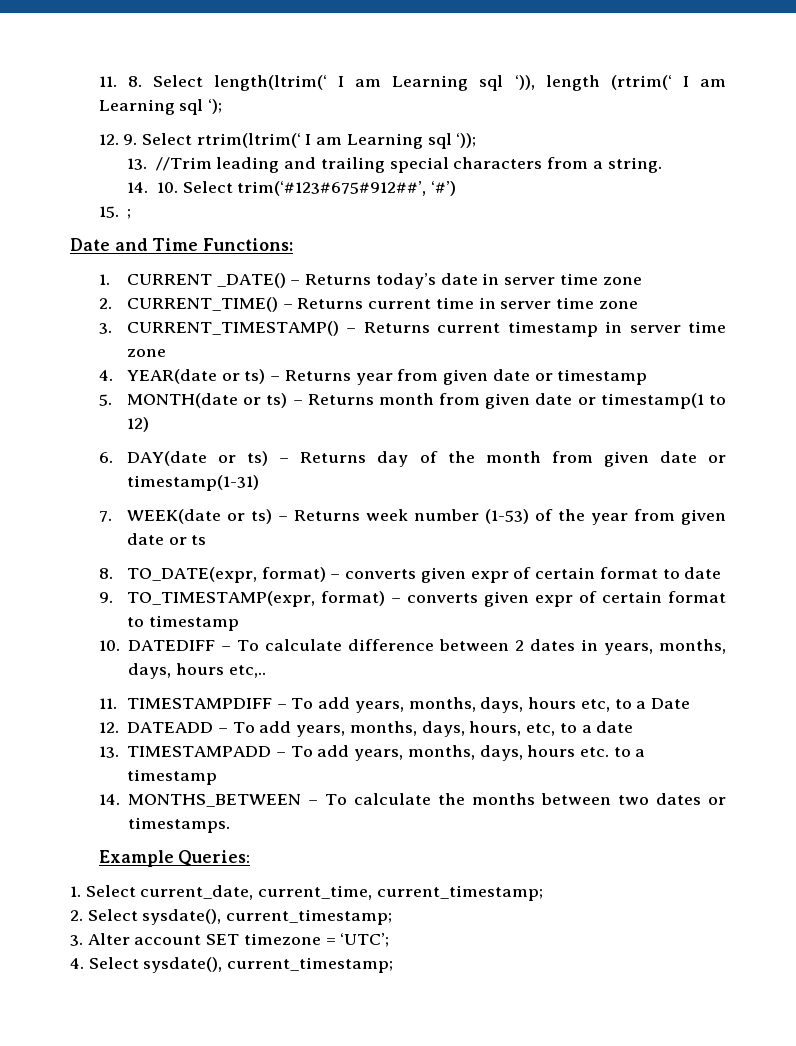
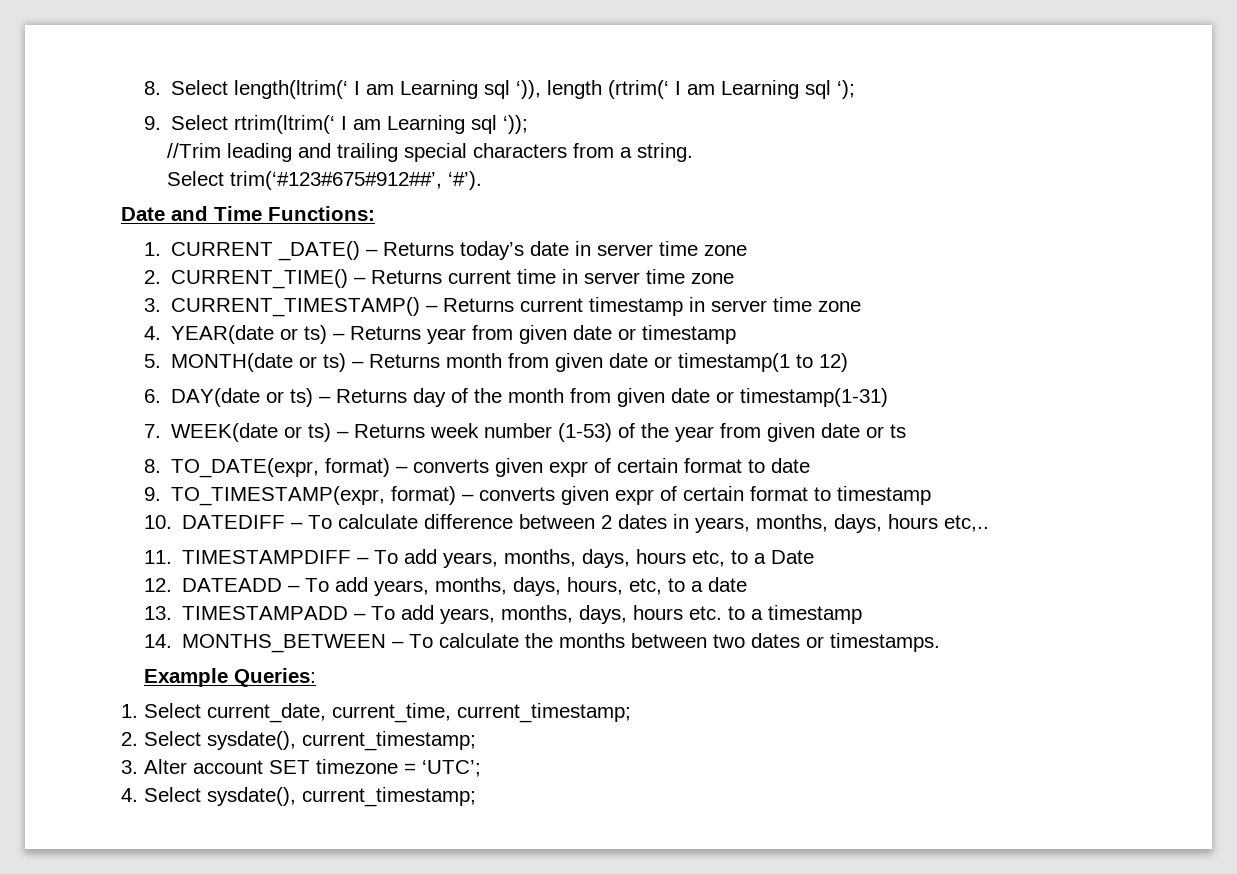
[98,76,117,87] 11. -> (143, 88) none
[98,134,119,145] 12. -> (856, 89) none
[127,158,148,170] 13. -> (529, 124) none
[127,181,456,196] [98,206,132,219] 14. 10. Select trim(‘#123#675#912##’, ‘#’) // 15. ; -> [166,171,482,190] Select trim(‘#123#675#912##’, ‘#’).

